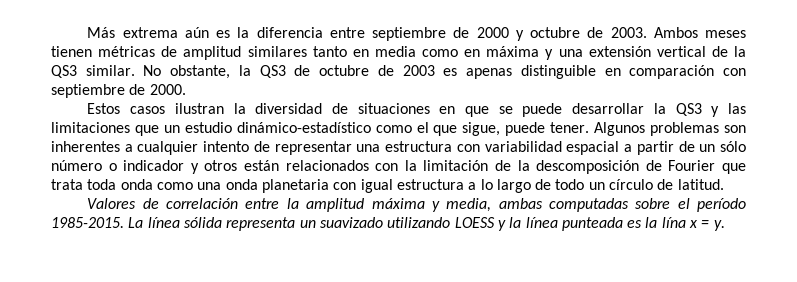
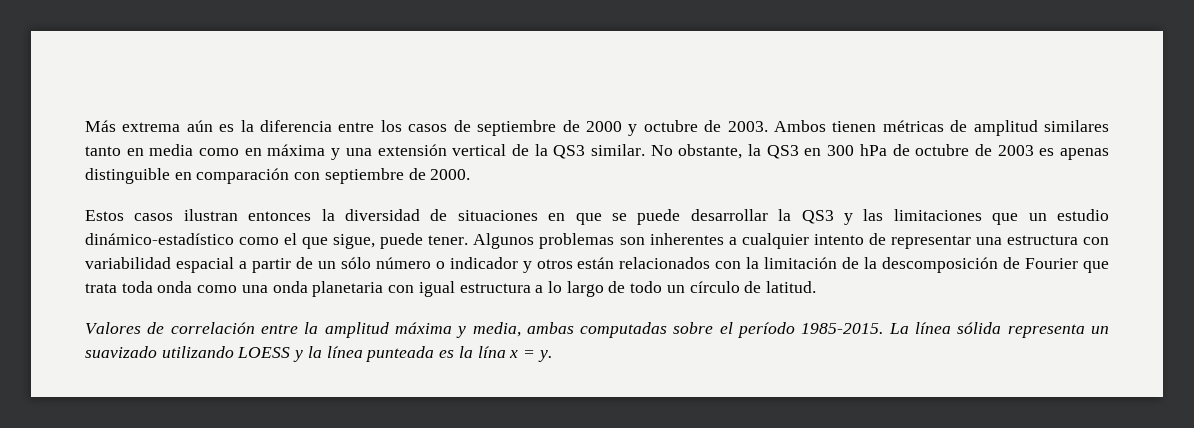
(365, 32) none -> [380,120,471,132] los casos de
[705,30,747,38] meses -> (826, 126) none
(286, 71) none -> [804,144,887,156] en 300 hPa
(224, 108) none -> [248,211,312,221] entonces

